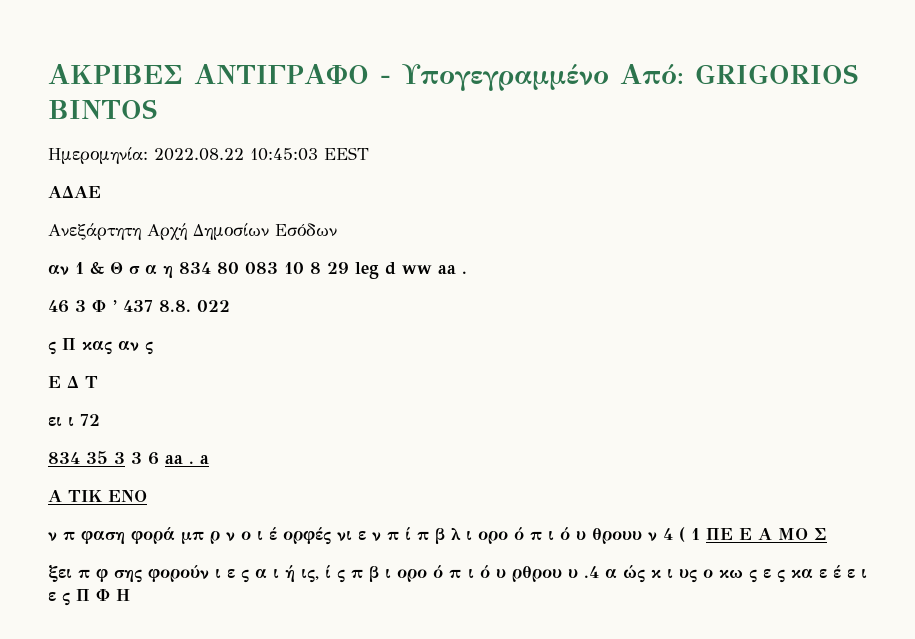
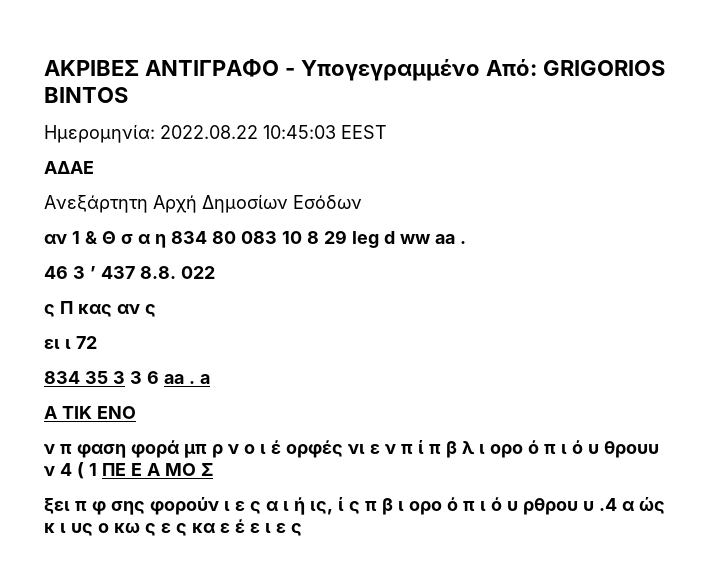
[92,300,106,312] Φ -> (85, 272) none
[48,376,98,388] // Ε Δ Τ -> (156, 310) none
[76,589,130,601] Π Φ Η -> (302, 529) none

